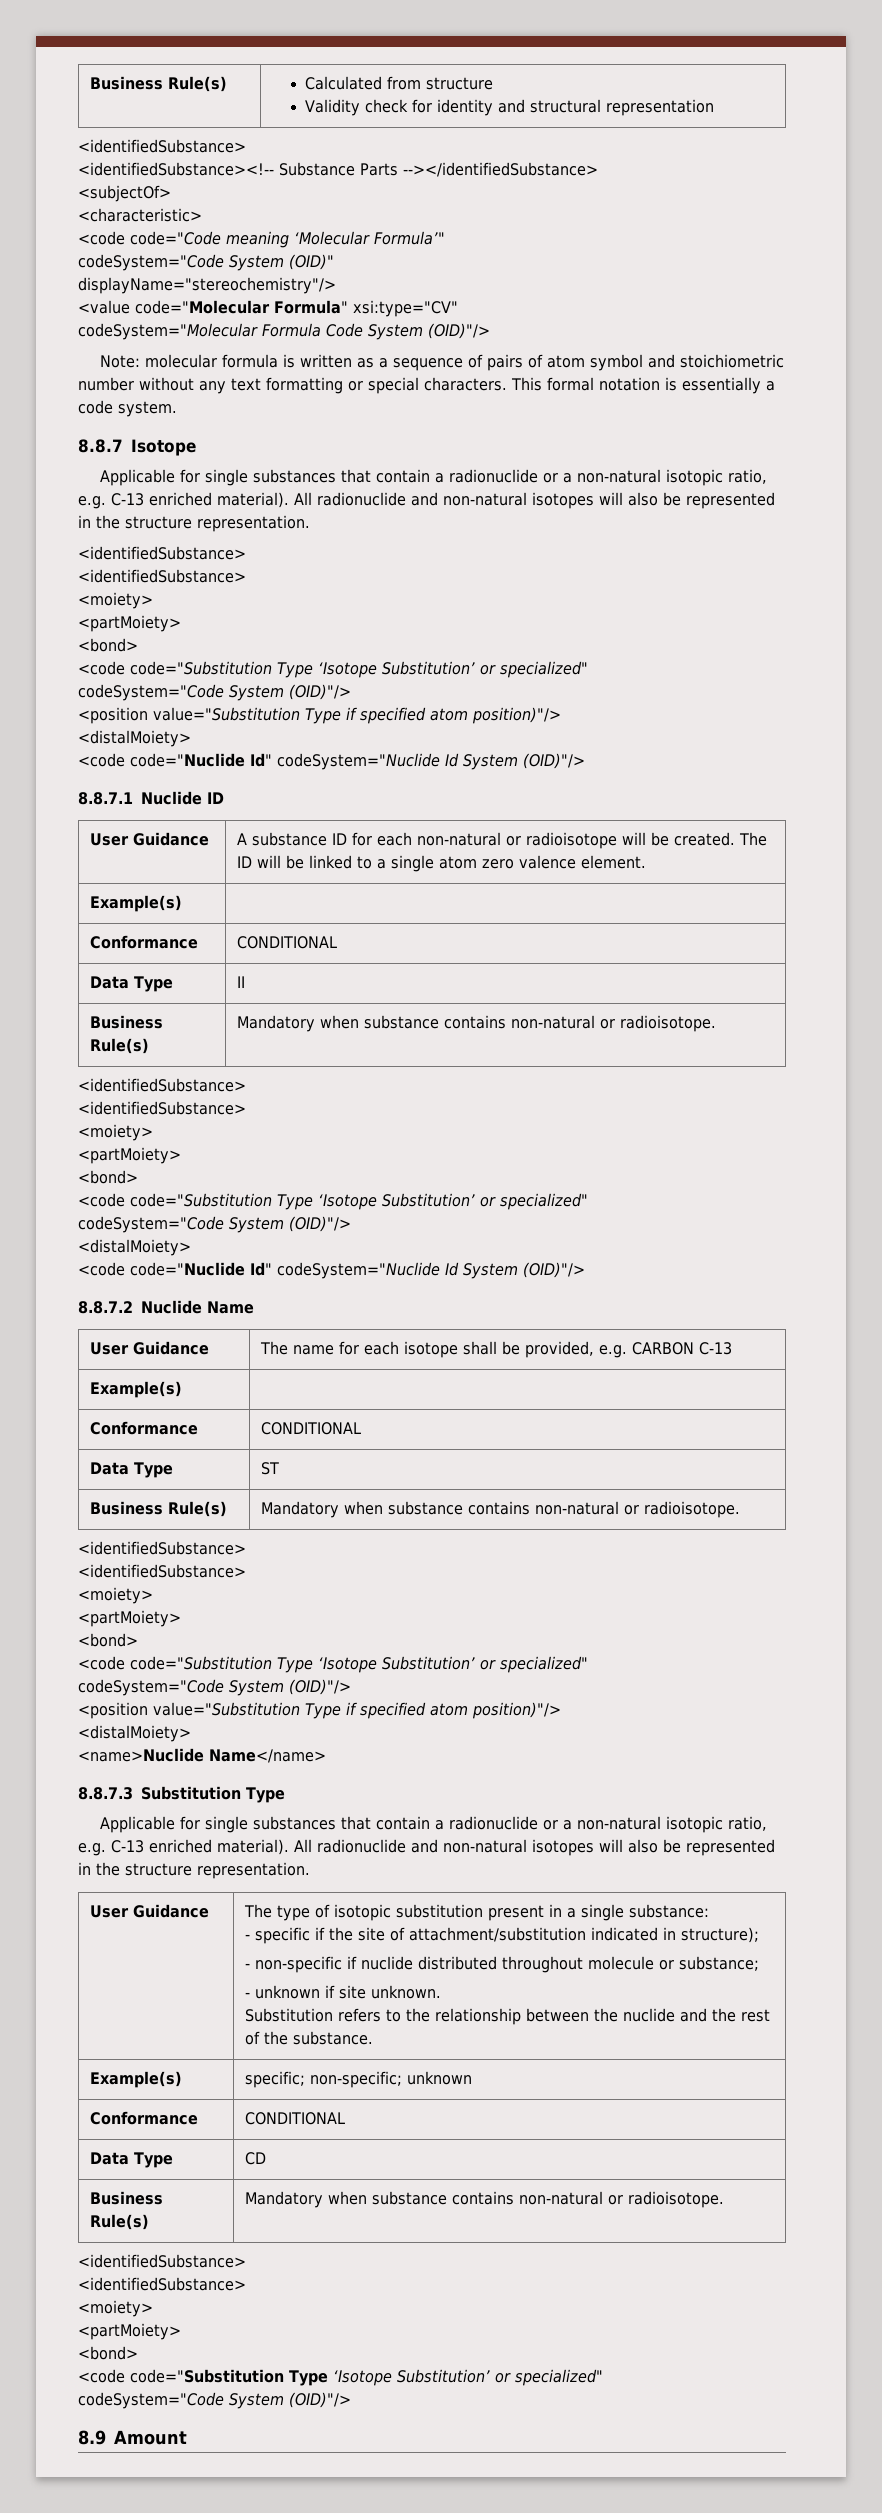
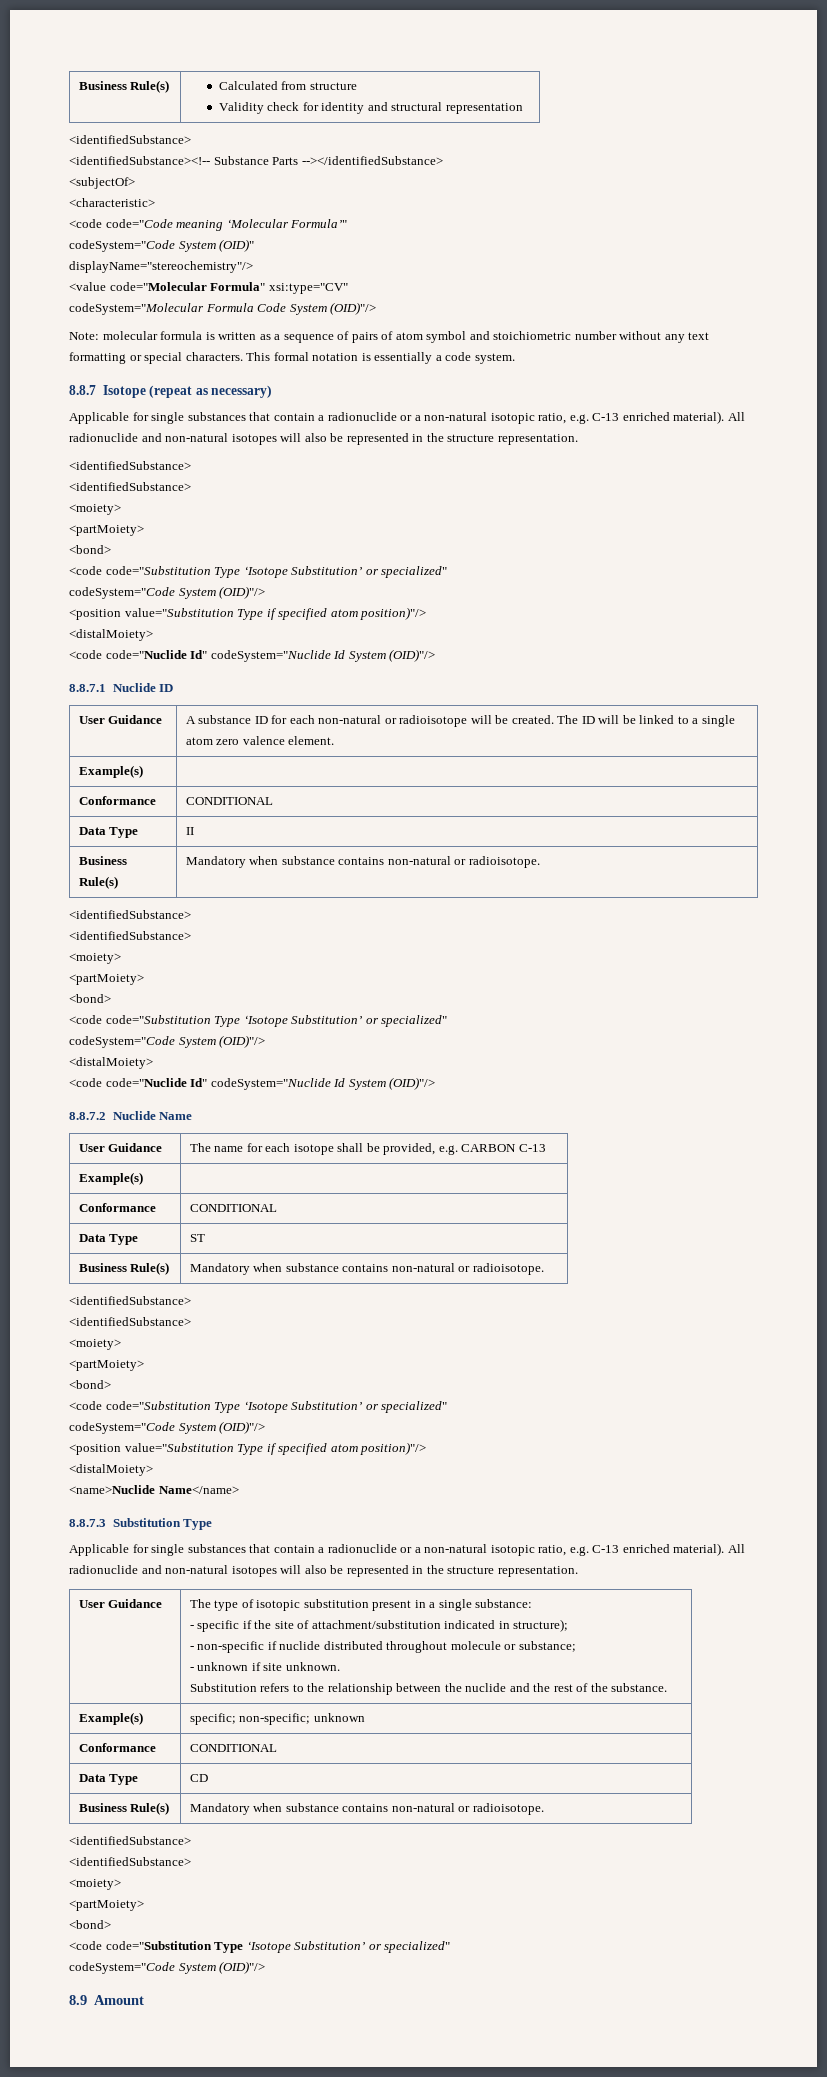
(196, 447) none -> [149,385,273,398] (repeat as necessary)

